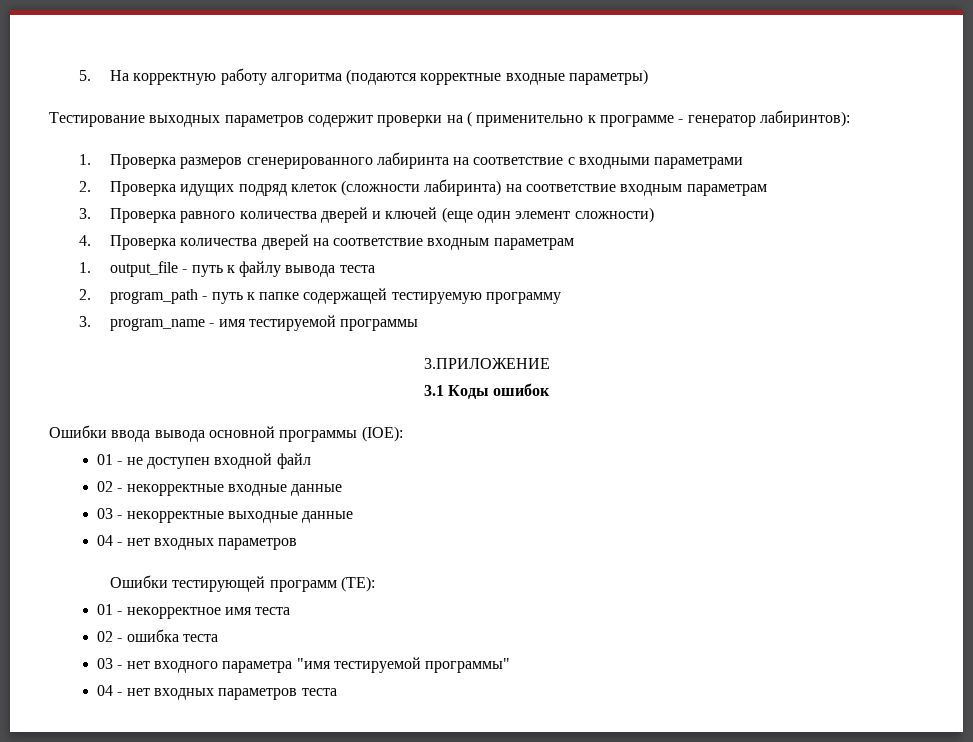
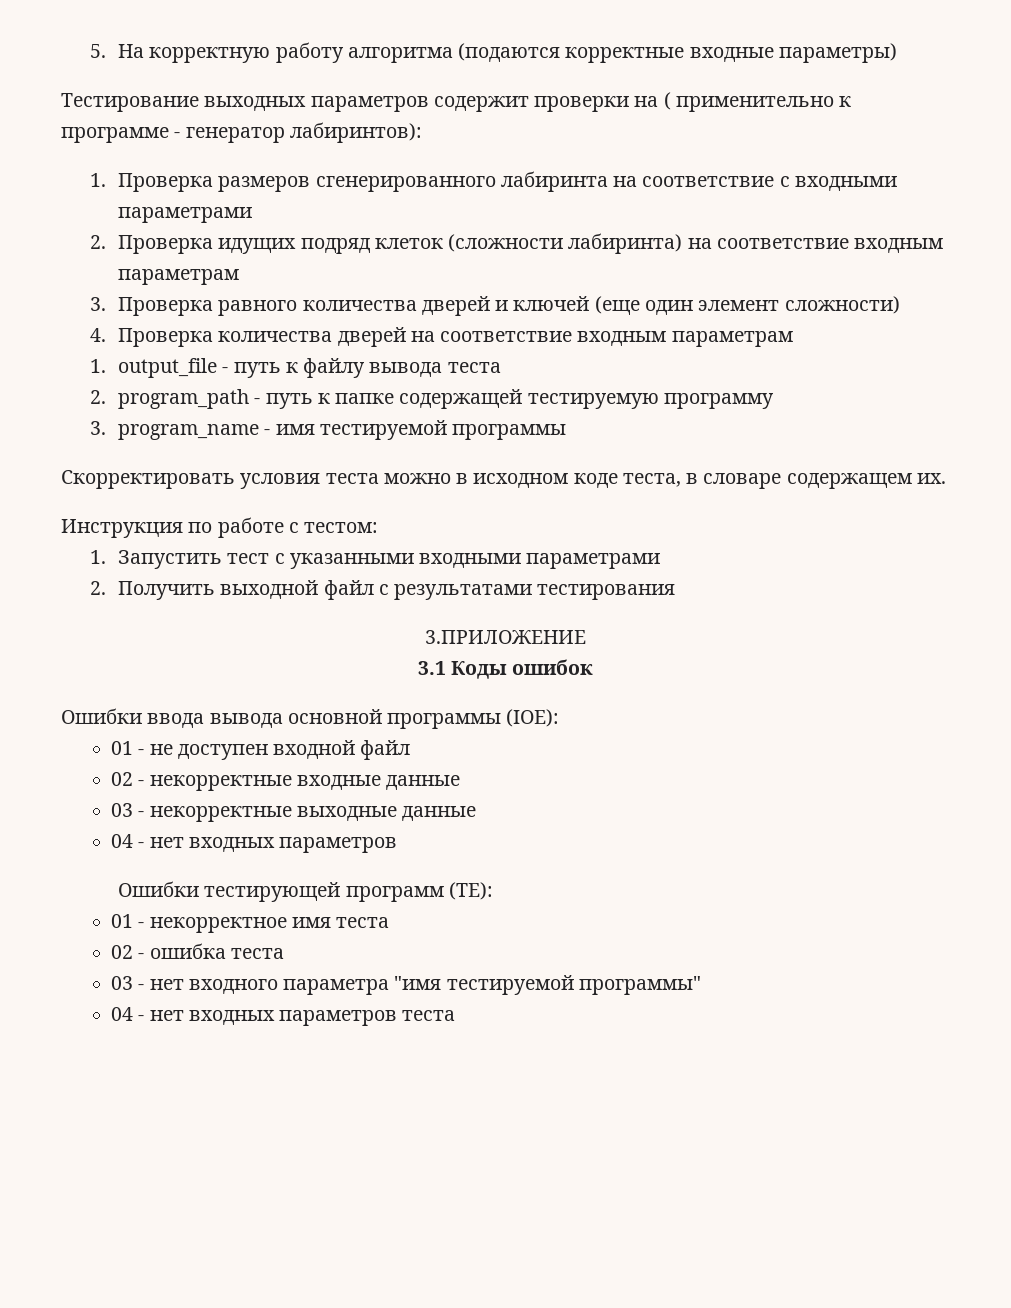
(419, 325) none -> [61,470,946,489] [61,517,379,538] [89,550,661,569] [89,580,676,600] // Скорректировать условия теста можно в исходном коде теста, в словаре содержащем их. // Инструкция по работе с тестом: // 1. Запустить тест с указанными входными параметрами // 2. Получить выходной файл с результатами тестирования

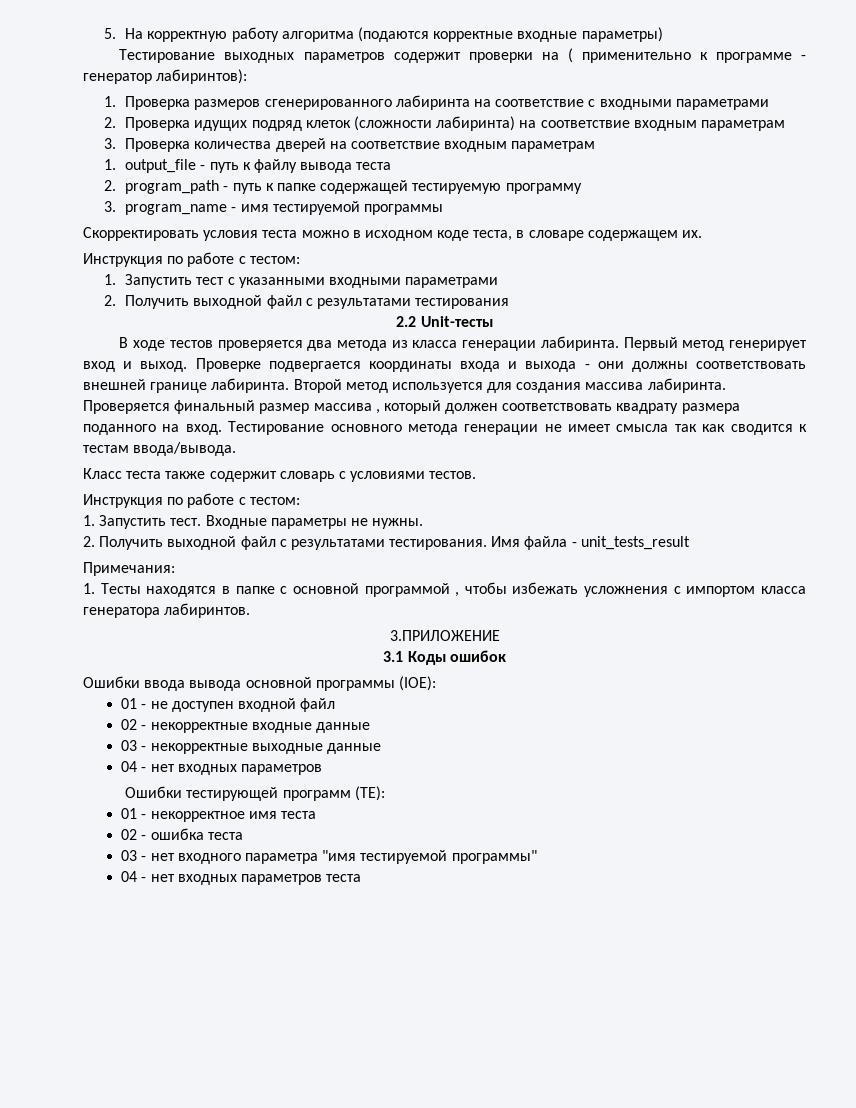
[218,296,900,316] [89,328,214,347] равного количества дверей и ключей (еще один элемент сложности) // 4. Проверка -> (191, 145) none
(676, 592) none -> [396,316,493,327] [119,336,807,351] [83,358,806,372] [83,378,726,393] [83,400,740,414] [83,421,807,435] [83,442,237,456] [83,468,477,482] [83,493,300,508] [83,515,424,529] [83,536,690,550] [83,562,175,576] [83,582,806,597] [83,603,251,618] // 2.2 Unit-тесты // В ходе тестов проверяется два метода из класса генерации лабиринта. Первый метод генерирует вход и выход. Проверке подвергается координаты входа и выхода - они должны соответствовать внешней границе лабиринта. Второй метод используется для создания массива лабиринта. Проверяется финальный размер массива , который должен соответствовать квадрату размера поданного на вход. Тестирование основного метода генерации не имеет смысла так как сводится к тестам ввода/вывода. // Класс теста также содержит словарь с условиями тестов. // Инструкция по работе с тестом: // 1. Запустить тест. Входные параметры не нужны. // 2. Получить выходной файл с результатами тестирования. Имя файла - unit_tests_result // Примечания: // 1. Тесты находятся в папке с основной программой , чтобы избежать усложнения с импортом класса генератора лабиринтов.

